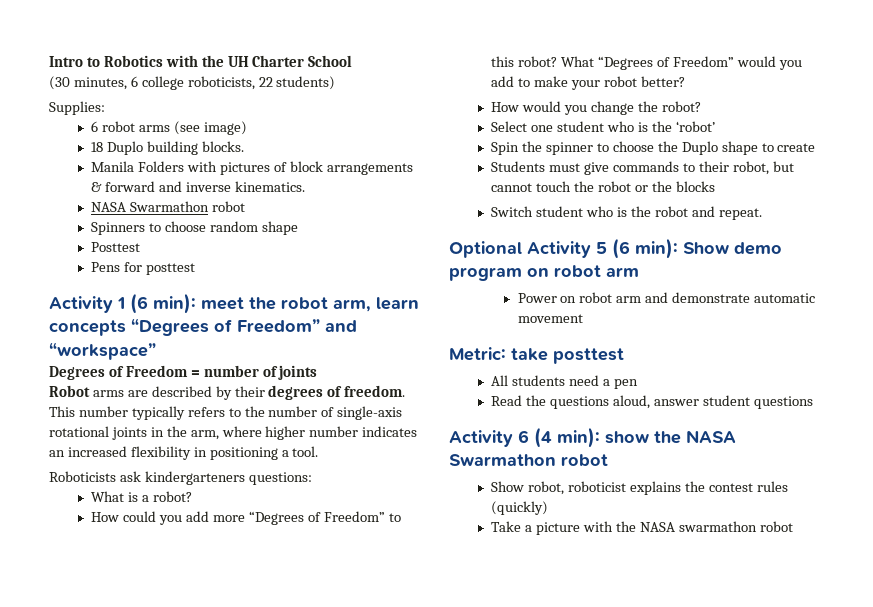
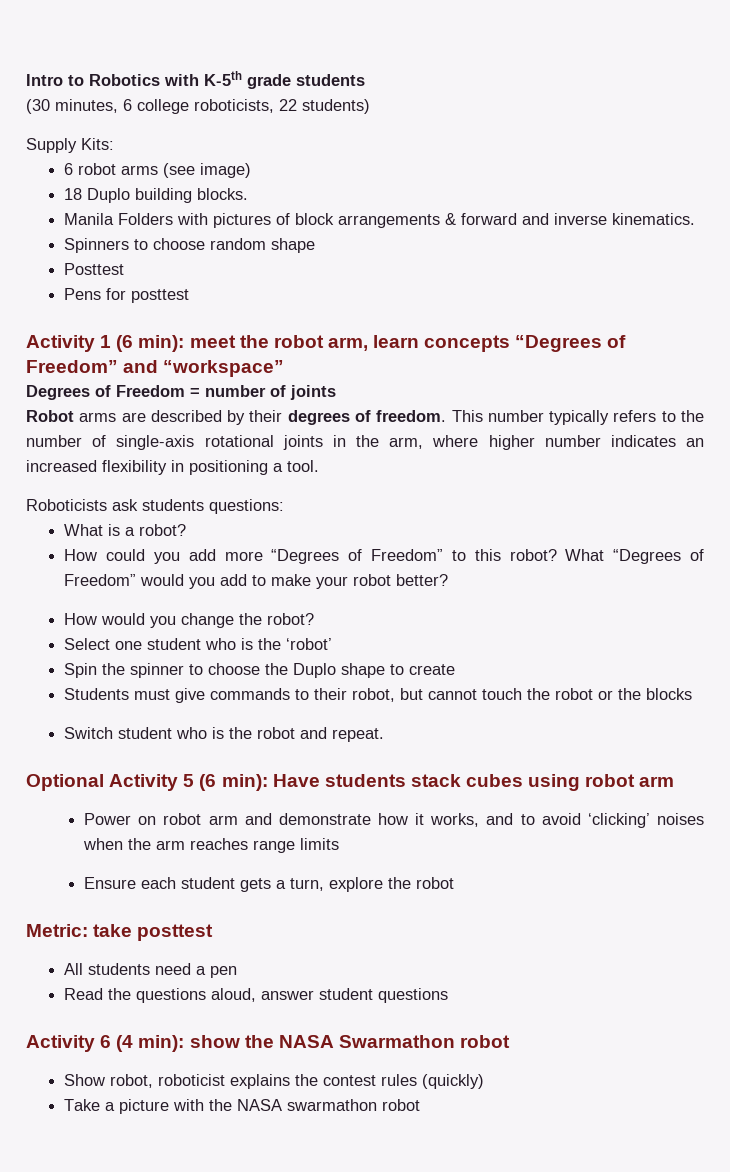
[201,55,353,67] the UH Charter School -> [204,71,365,89] K-5th grade students
[49,101,105,115] Supplies: -> [26,138,114,153] Supply Kits:
[91,201,246,212] // NASA Swarmathon robot -> (696, 219) none
[144,471,245,485] kindergarteners -> [142,499,204,511] students
[683,242,782,255] [449,267,549,281] Show demo program on -> [272,774,581,791] Have students stack cubes using
[754,293,816,303] [517,314,583,323] automatic movement -> [378,813,704,828] [83,838,340,853] [84,877,455,892] how it works, and to avoid ‘clicking’ noises when the arm reaches range limits // Ensure each student gets a turn, explore the robot

